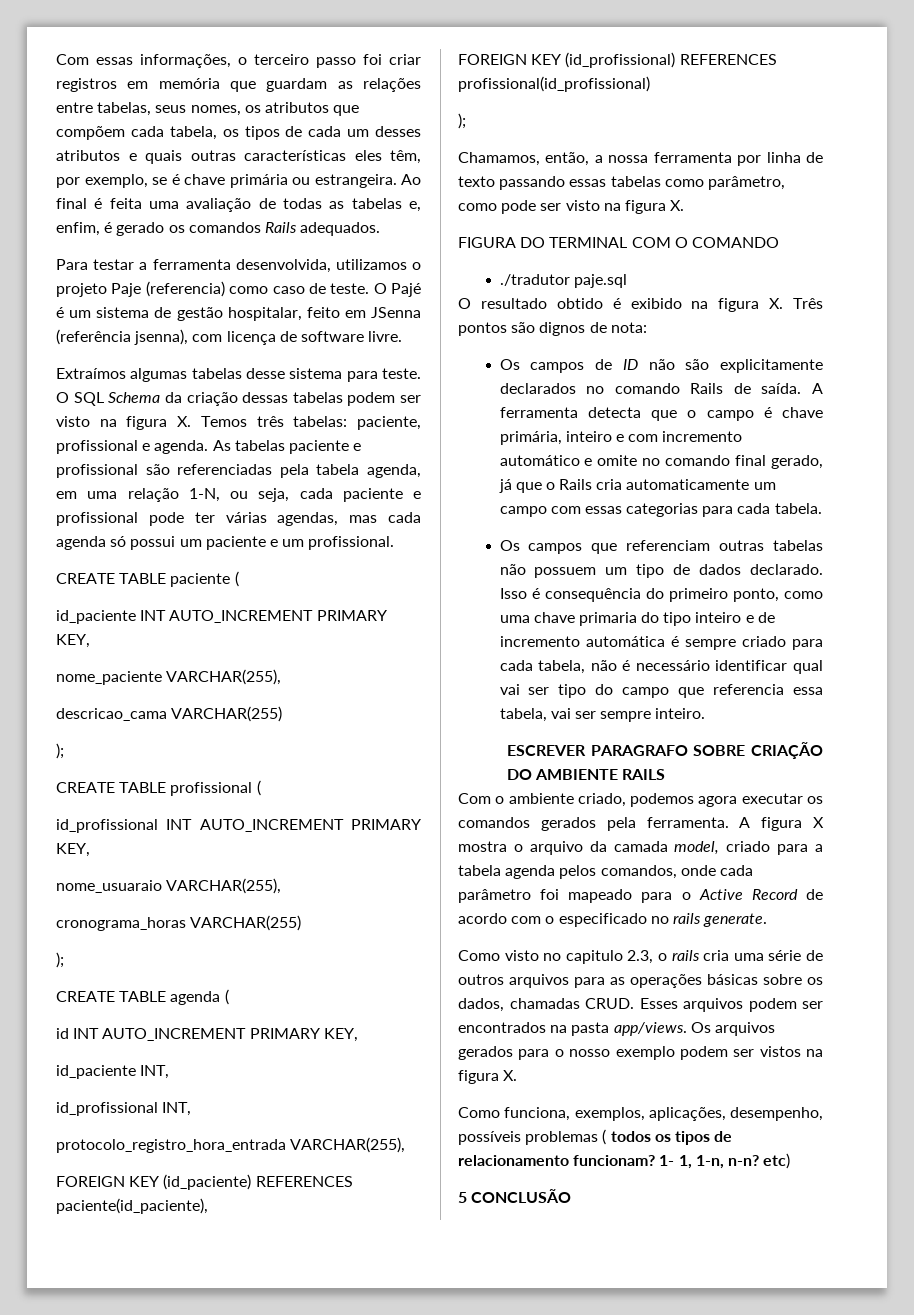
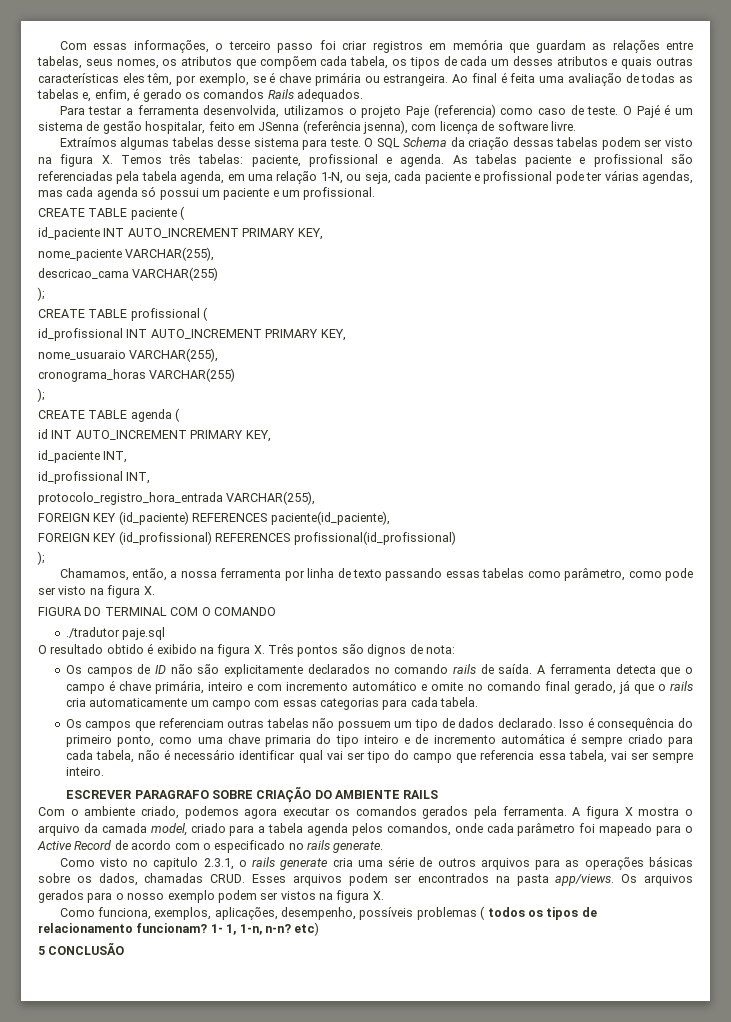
[690,383,724,394] Rails -> [452,664,476,674] rails
[559,479,593,490] Rails -> [669,681,693,691] rails
[627,950,700,964] 2.3, o rails -> [203,857,329,870] 2.3.1, o rails generate

